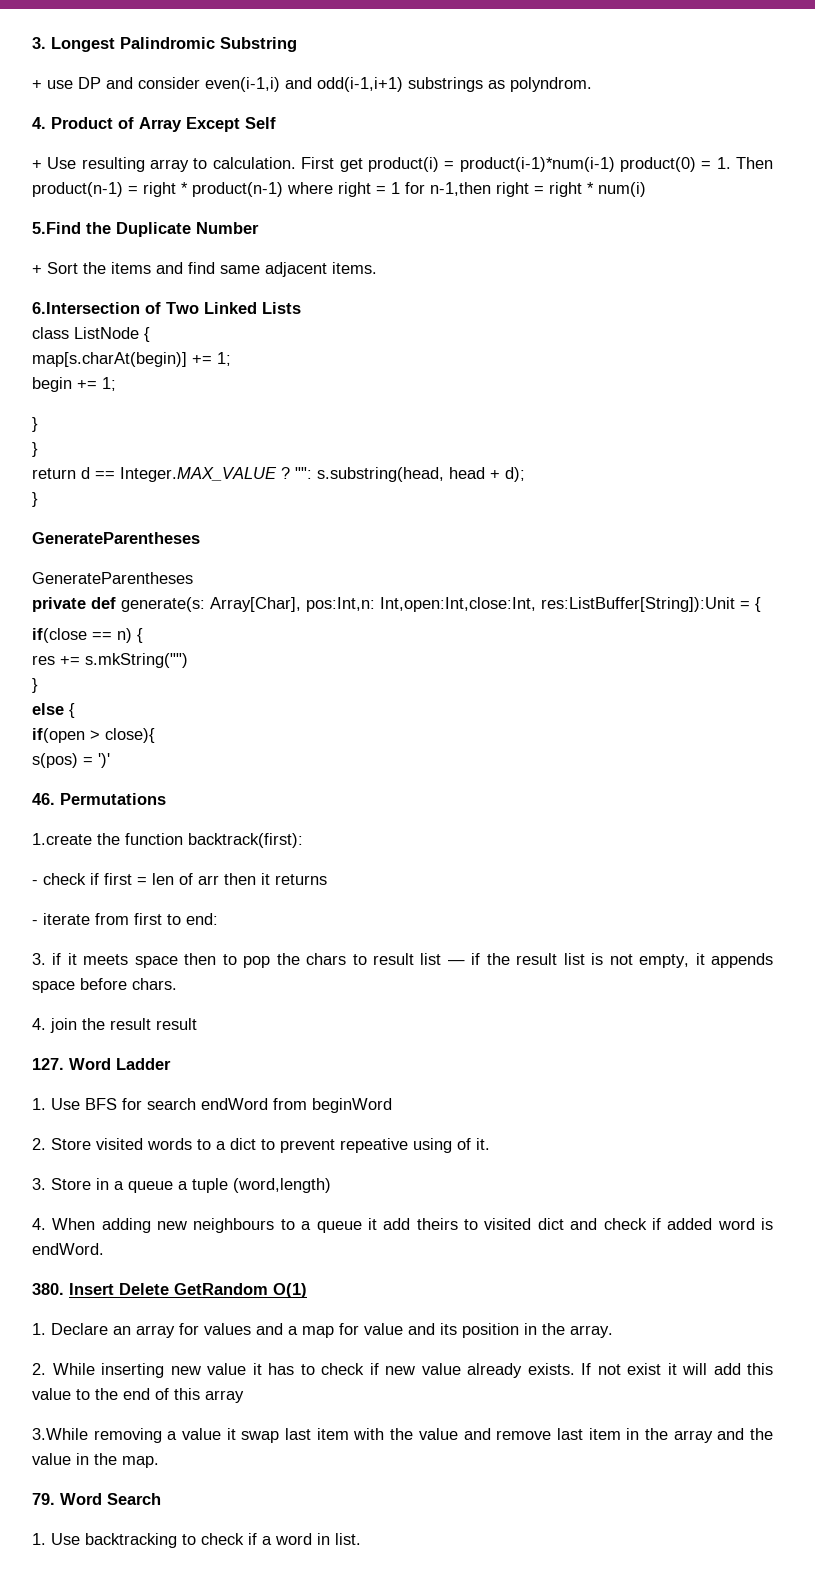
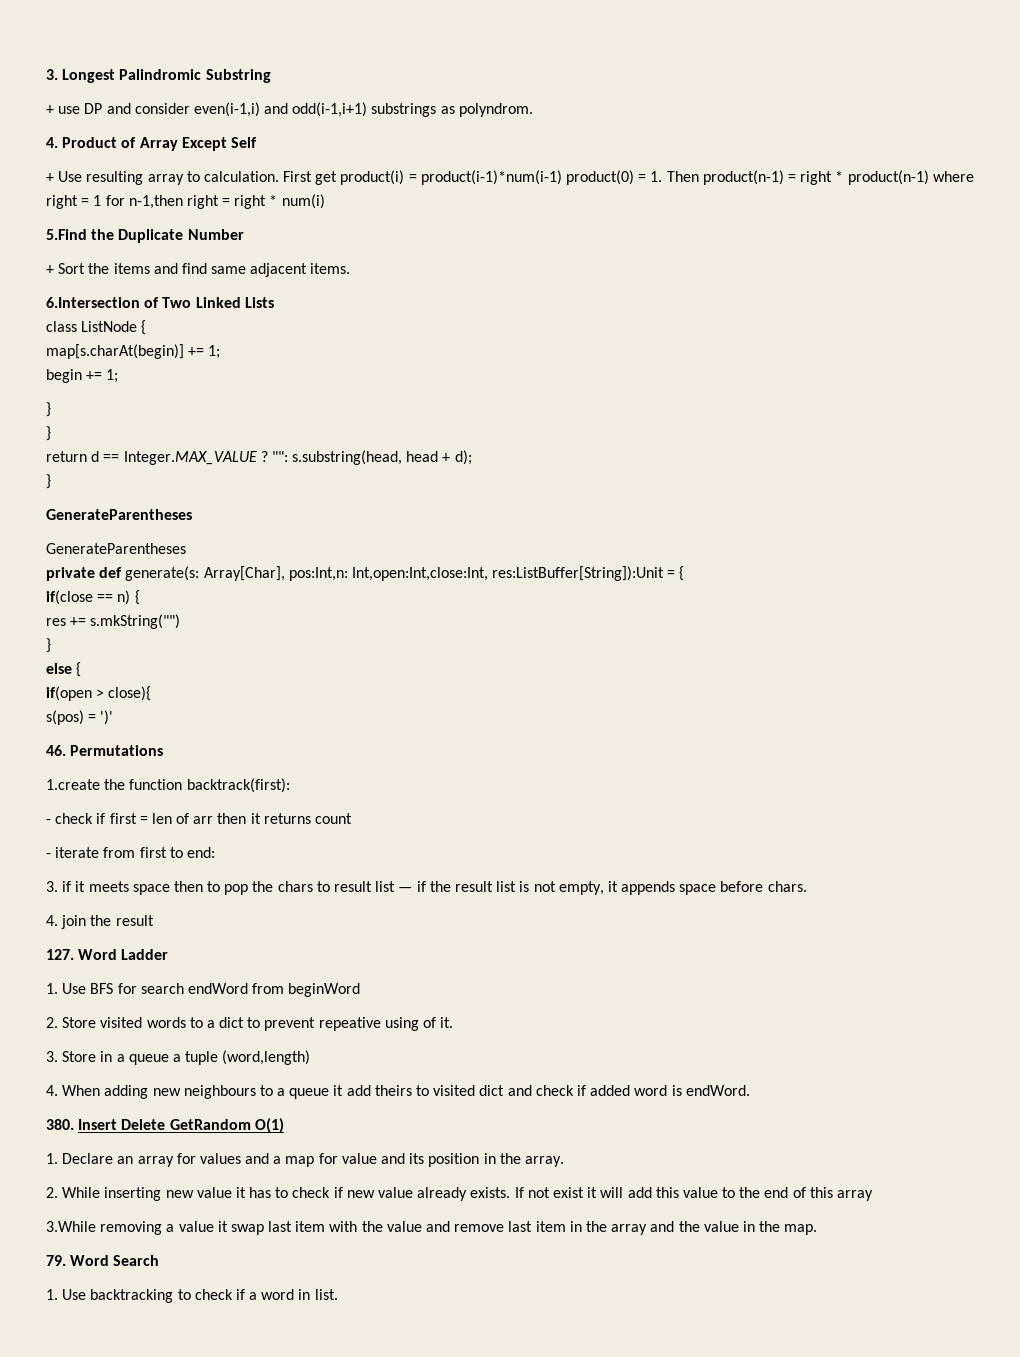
(327, 879) none -> [315,813,353,824] count
[156,1018,197,1030] result -> (154, 920) none

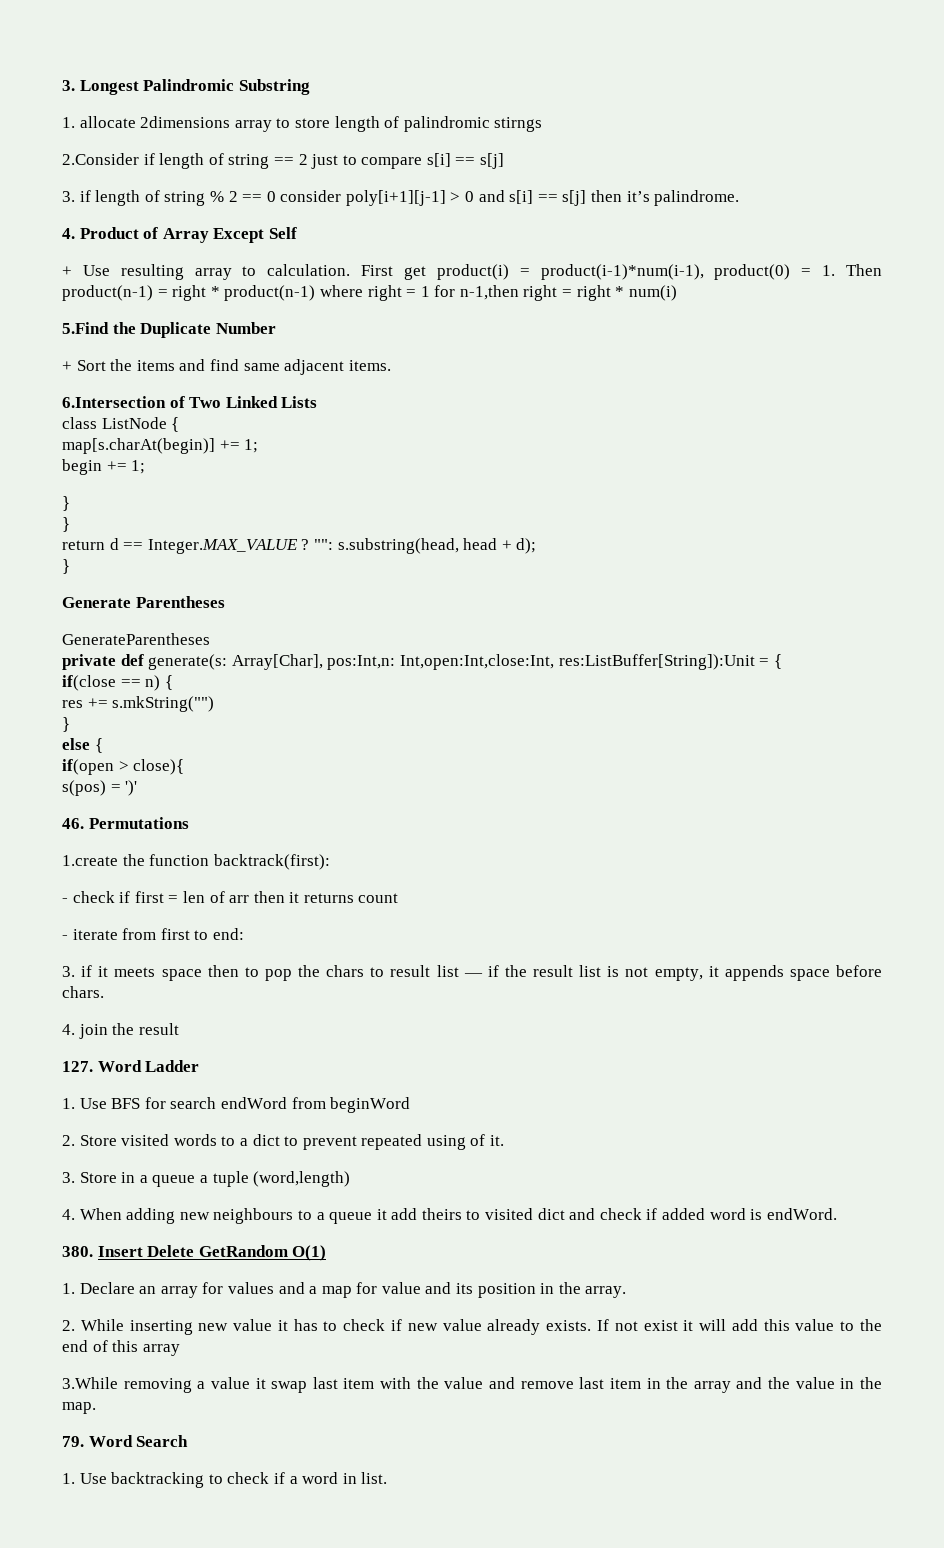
[46,102,533,117] + use DP and consider even(i-1,i) and odd(i-1,i+1) substrings as polyndrom. -> [62,116,543,132] [62,153,505,169] [62,190,740,206] 1. allocate 2dimensions array to store length of palindromic stirngs // 2.Consider if length of string == 2 just to compare s[i] == s[j] // 3. if length of string % 2 == 0 consider poly[i+1][j-1] > 0 and s[i] == s[j] then it’s palindrome.
[420,170,562,185] product(i-1)*num(i-1) -> [540,264,704,280] product(i-1)*num(i-1),
[46,509,192,520] GenerateParentheses -> [62,596,225,608] Generate Parentheses
[318,1017,381,1031] repeative -> [361,1134,423,1150] repeated

